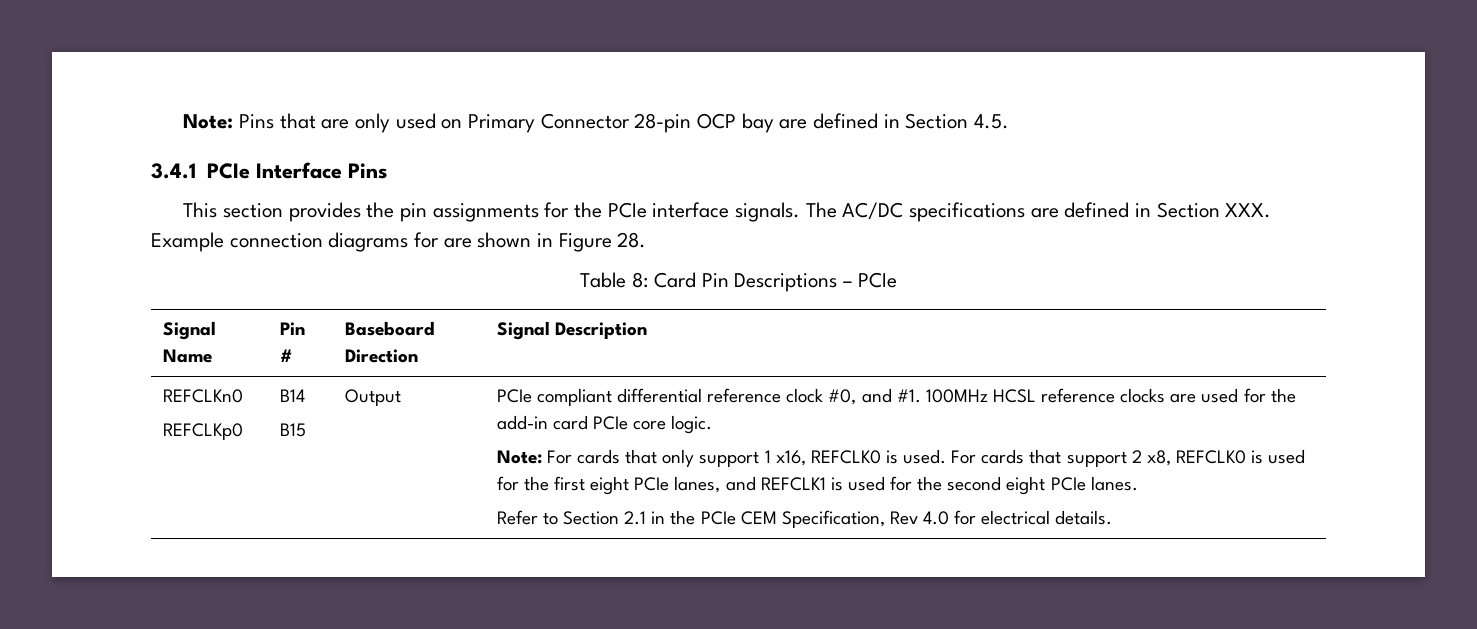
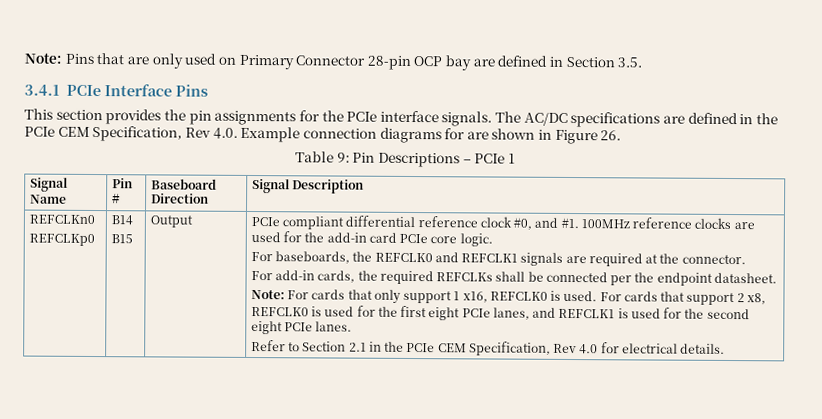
[973,114,1009,129] 4.5. -> [617,57,643,68] 3.5.
[1156,202,1272,218] Section XXX. -> [755,113,778,125] [24,125,238,142] the PCIe CEM Specification, Rev 4.0.
[617,232,647,248] 28. -> [600,130,622,141] 26.
[632,272,696,288] 8: Card -> [336,152,350,163] 9:
(897, 280) none -> [507,153,515,164] 1
[992,389,1036,403] HCSL -> (630, 224) none
(713, 424) none -> [250,251,746,267] [250,270,777,286] // For baseboards, the REFCLK0 and REFCLK1 signals are required at the connector. // For add-in cards, the required REFCLKs shall be connected per the endpoint datasheet.

